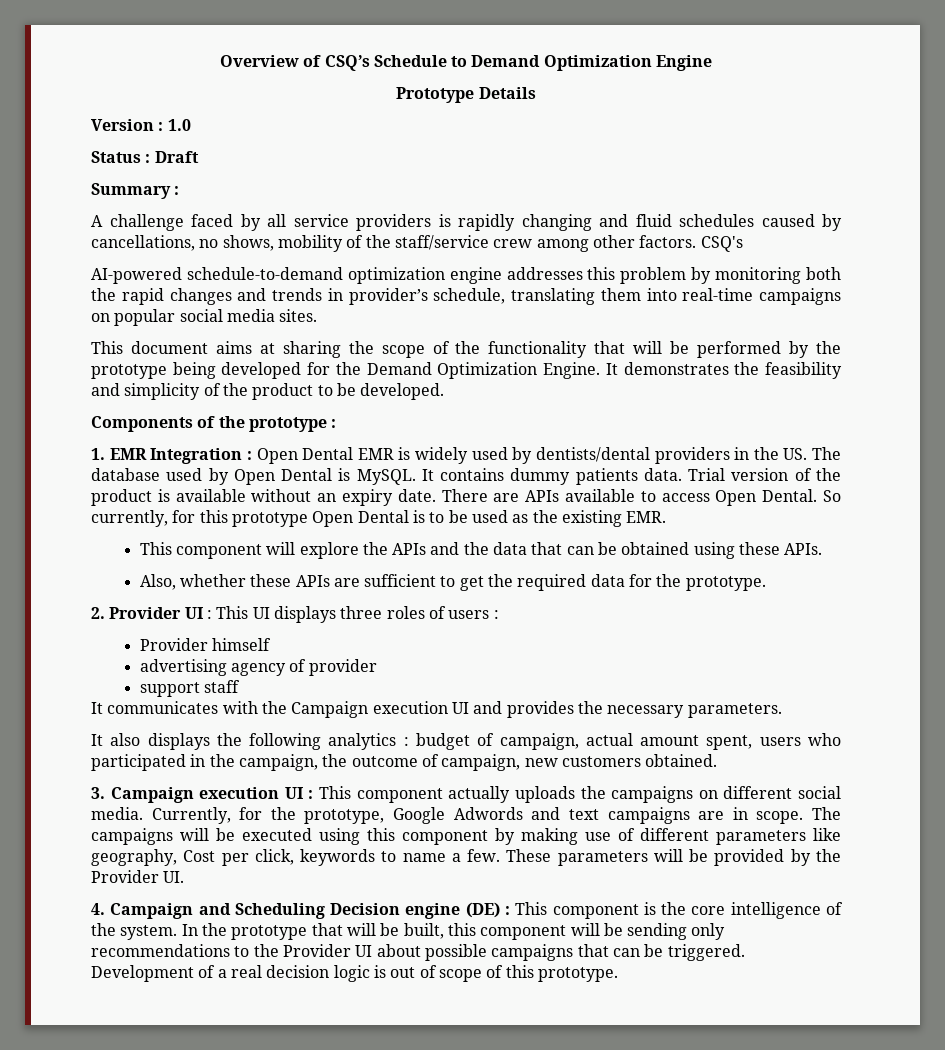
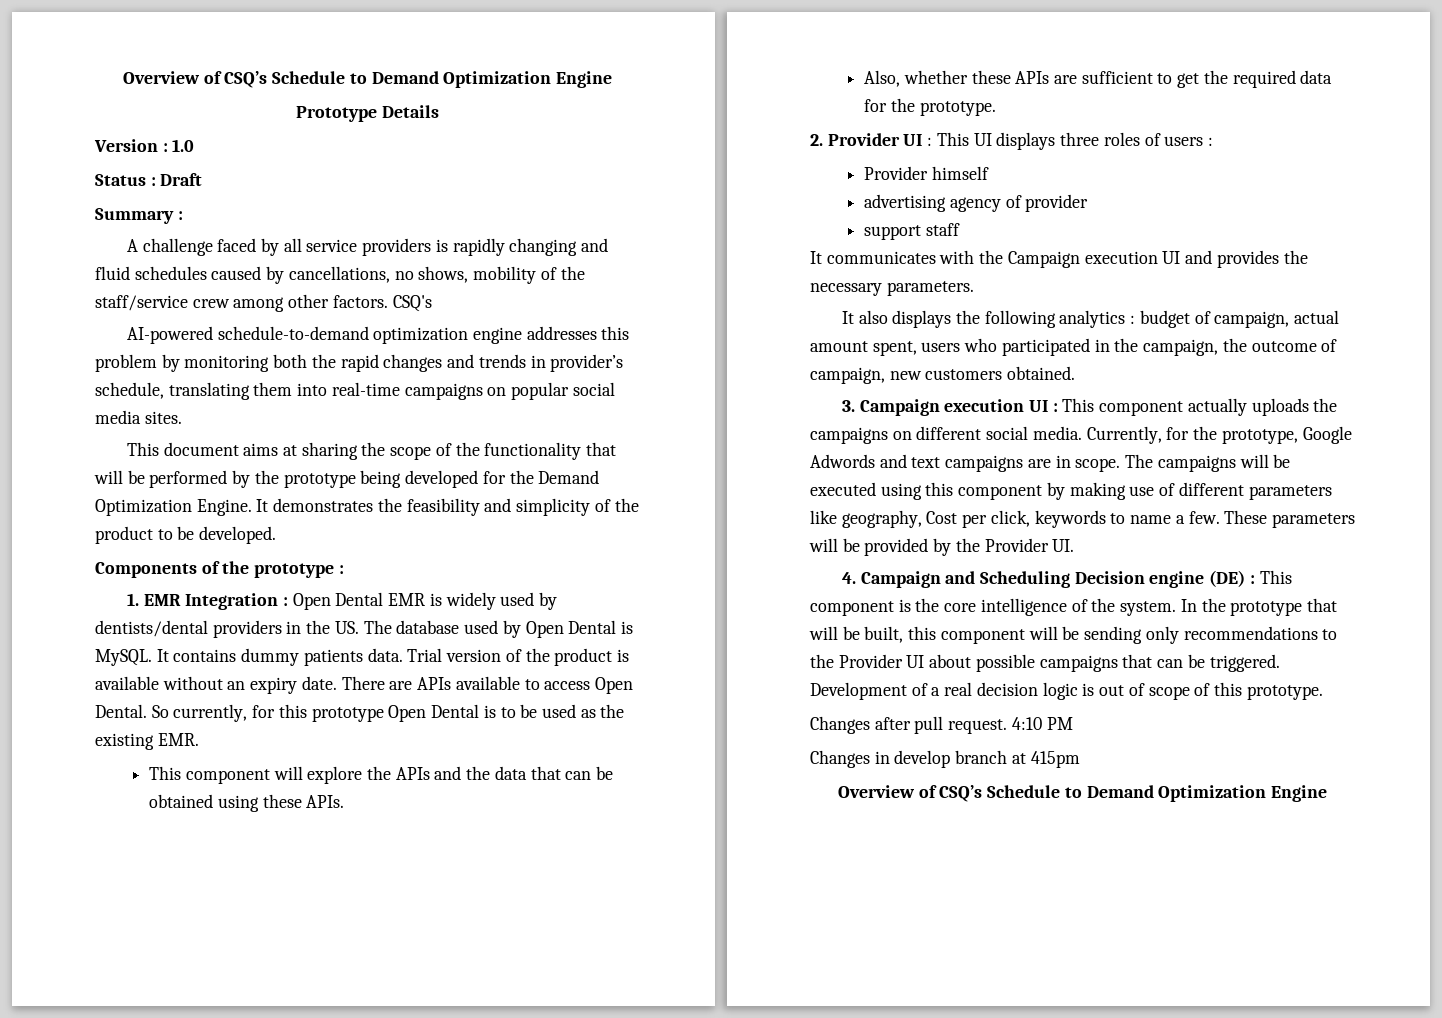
(618, 974) none -> [810,716,1073,734] [810,750,1080,768] [837,785,1328,802] // Changes after pull request. 4:10 PM // Changes in develop branch at 415pm // Overview of CSQ’s Schedule to Demand Optimization Engine

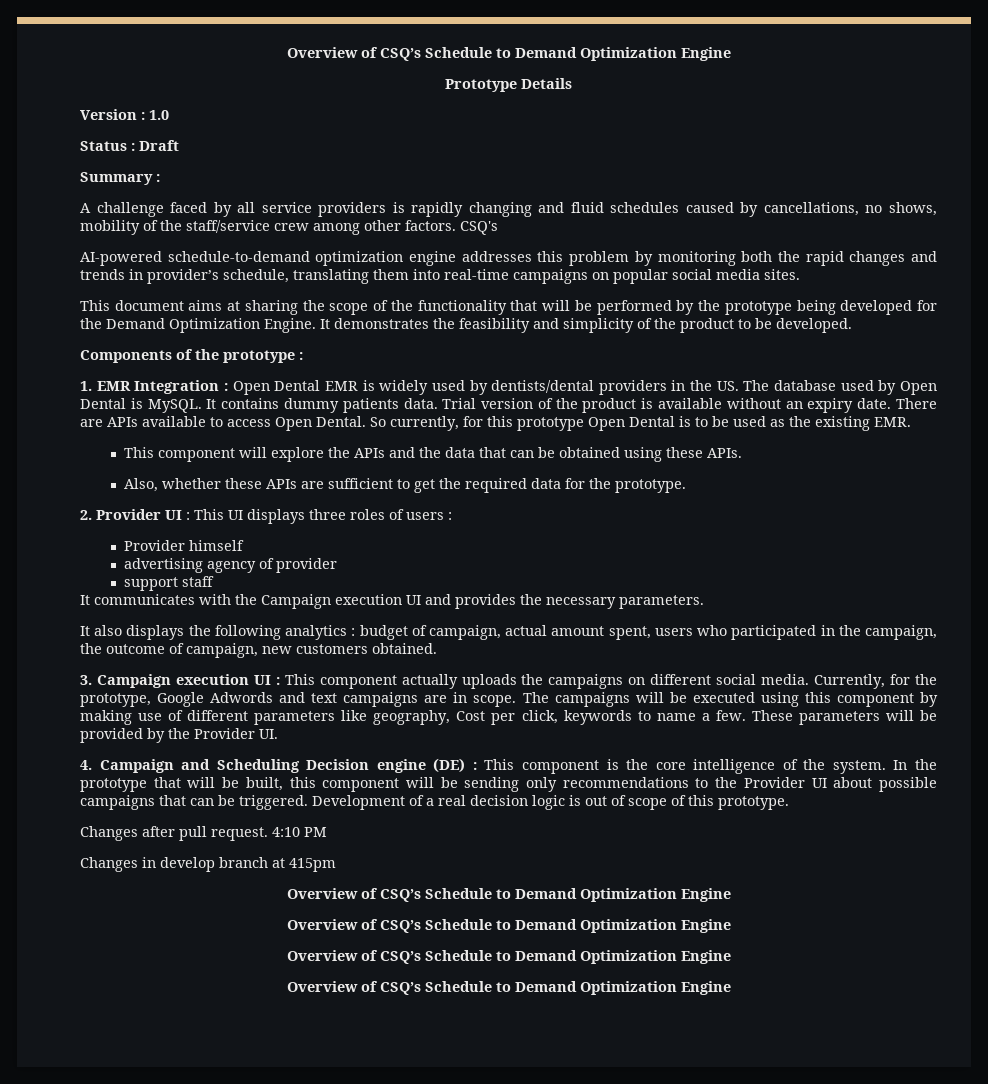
(1328, 793) none -> [286,919,731,933] [286,950,731,964] [286,981,731,995] // Overview of CSQ’s Schedule to Demand Optimization Engine // Overview of CSQ’s Schedule to Demand Optimization Engine // Overview of CSQ’s Schedule to Demand Optimization Engine

